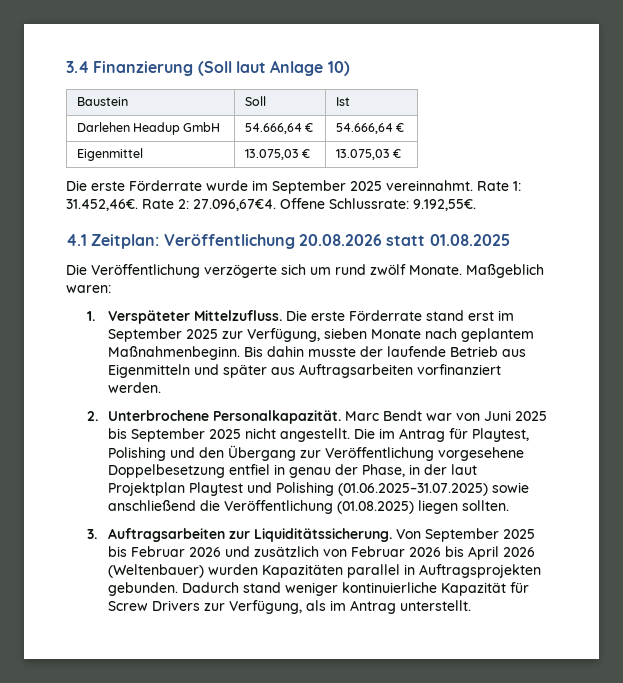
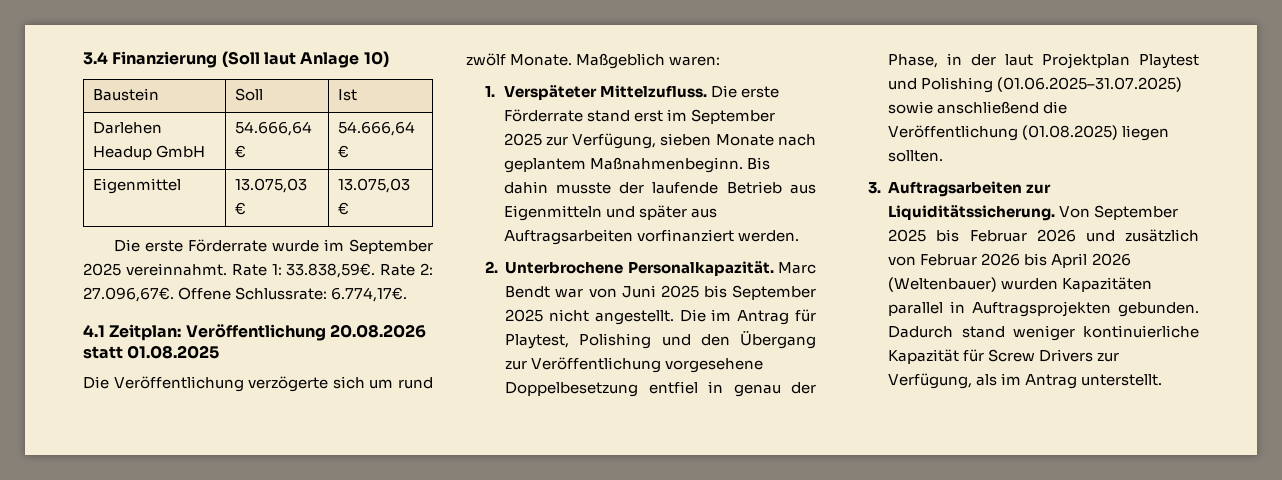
[66,199,138,211] 31.452,46€. -> [286,263,376,278] 33.838,59€.
[193,199,276,211] 27.096,67€4. -> [83,287,174,302] 27.096,67€.
[413,199,476,211] 9.192,55€. -> [331,287,408,302] 6.774,17€.

